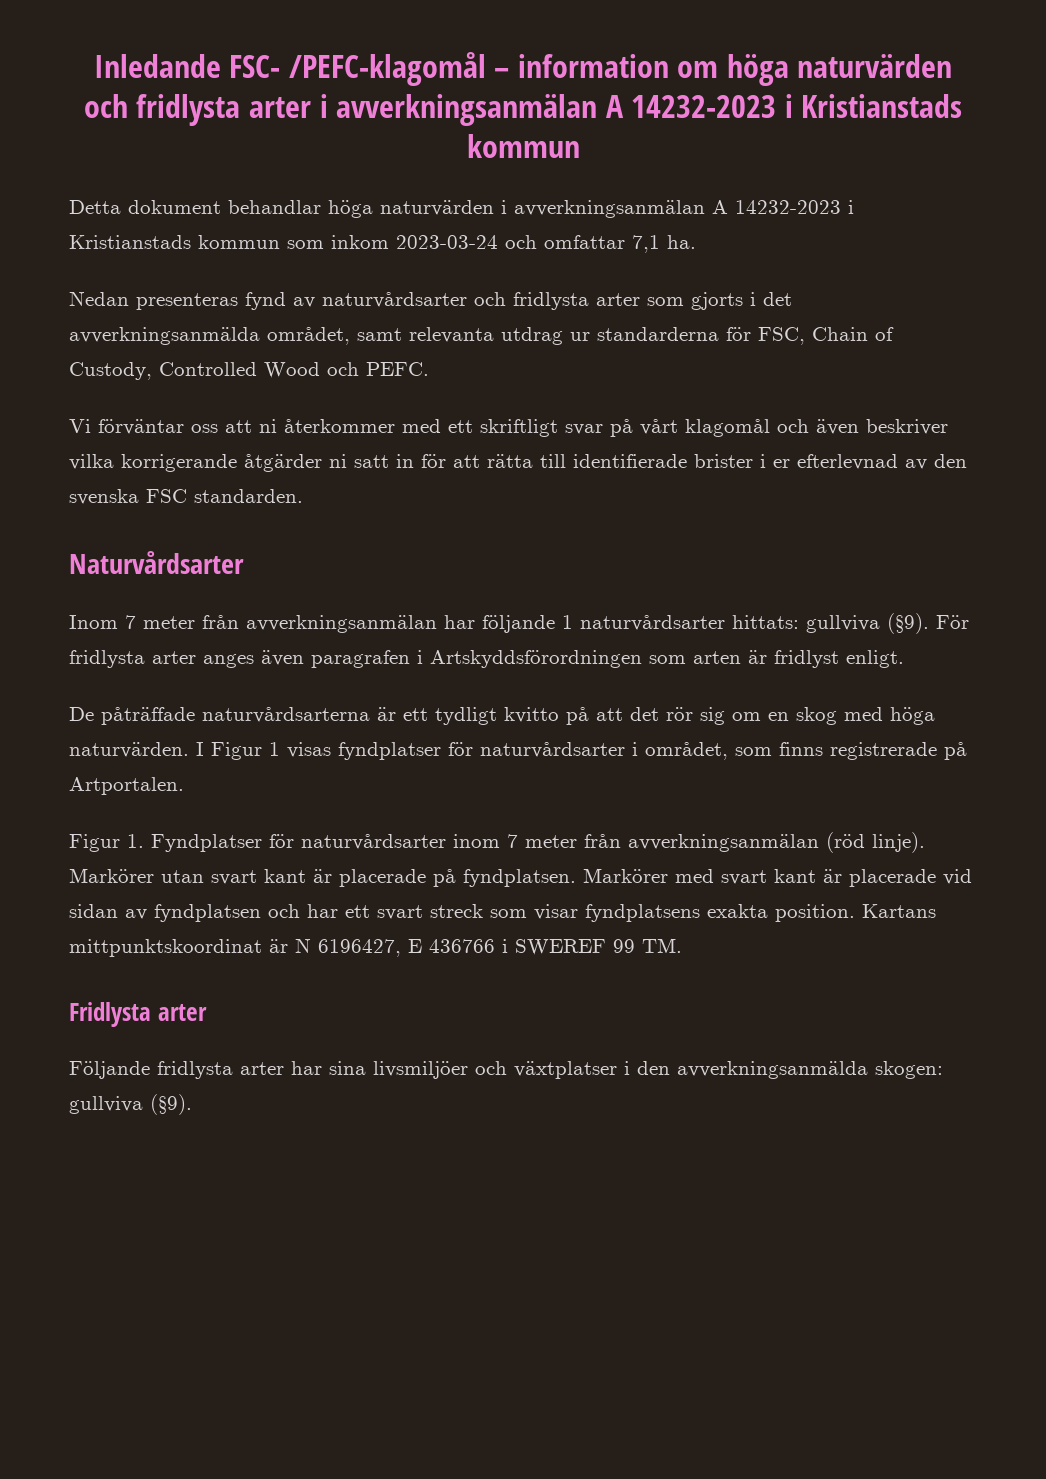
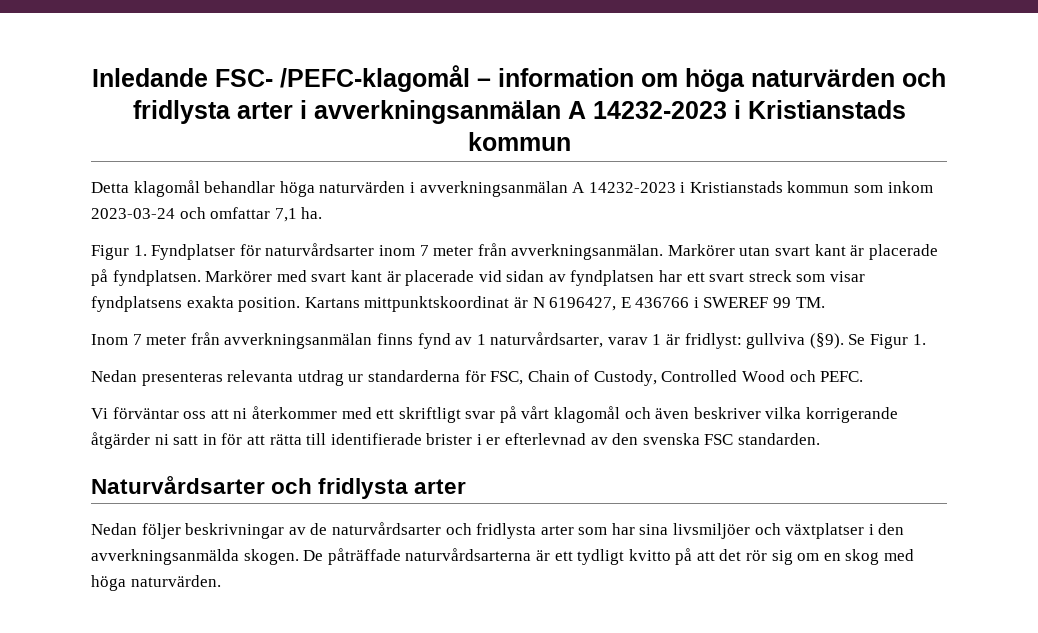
[128,200,221,214] dokument -> [133,180,200,197] klagomål
[69,291,792,310] [69,327,402,345] Nedan presenteras fynd av naturvårdsarter och fridlysta arter som gjorts i det avverkningsanmälda området, samt -> [91,243,938,260] [91,269,866,286] [91,296,825,312] [91,332,926,349] [91,370,223,386] Figur 1. Fyndplatser för naturvårdsarter inom 7 meter från avverkningsanmälan. Markörer utan svart kant är placerade på fyndplatsen. Markörer med svart kant är placerade vid sidan av fyndplatsen har ett svart streck som visar fyndplatsens exakta position. Kartans mittpunktskoordinat är N 6196427, E 436766 i SWEREF 99 TM. // Inom 7 meter från avverkningsanmälan finns fynd av 1 naturvårdsarter, varav 1 är fridlyst: gullviva (§9). Se Figur 1. // Nedan presenteras
[69,613,969,634] [69,650,904,668] // Inom 7 meter från avverkningsanmälan har följande 1 naturvårdsarter hittats: gullviva (§9). För fridlysta arter anges även paragrafen i Artskyddsförordningen som arten är fridlyst enligt. // -> [271,478,467,499] [91,522,905,539] [91,549,299,565] och fridlysta arter // Nedan följer beskrivningar av de naturvårdsarter och fridlysta arter som har sina livsmiljöer och växtplatser i den avverkningsanmälda skogen.
[196,742,967,760] [69,777,184,795] [69,832,925,853] [69,868,972,887] [69,904,936,922] [69,938,682,957] [69,1002,207,1027] [69,1061,943,1079] [69,1094,192,1115] I Figur 1 visas fyndplatser för naturvårdsarter i området, som finns registrerade på Artportalen. // Figur 1. Fyndplatser för naturvårdsarter inom 7 meter från avverkningsanmälan (röd linje). Markörer utan svart kant är placerade på fyndplatsen. Markörer med svart kant är placerade vid sidan av fyndplatsen och har ett svart streck som visar fyndplatsens exakta position. Kartans mittpunktskoordinat är N 6196427, E 436766 i SWEREF 99 TM. // Fridlysta arter // Följande fridlysta arter har sina livsmiljöer och växtplatser i den avverkningsanmälda skogen: gullviva (§9). -> (221, 581) none

